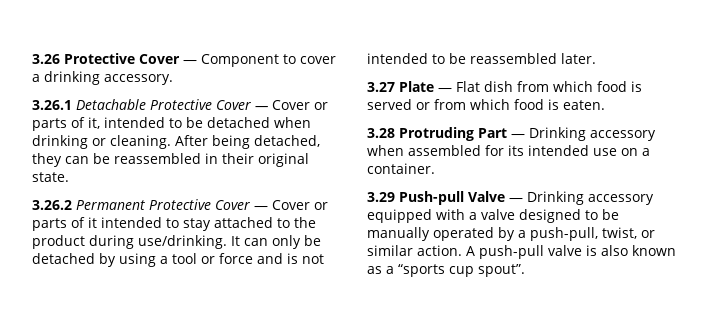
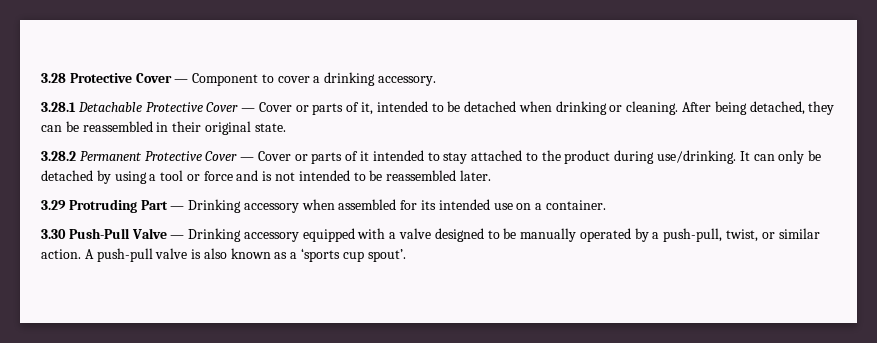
[32,54,60,64] 3.26 -> [41,73,66,83] 3.28
[32,100,72,110] 3.26.1 -> [41,102,76,112] 3.28.1
[32,200,72,210] 3.26.2 -> [41,151,76,161] 3.28.2
[367,81,642,92] [367,99,605,110] [367,128,395,138] 3.27 Plate — Flat dish from which food is served or from which food is eaten. // 3.28 -> [41,200,66,210] 3.29
[367,191,464,205] 3.29 Push-pull -> [41,228,130,239] 3.30 Push-Pull
[398,264,525,277] “sports cup spout”. -> [301,248,406,262] ‘sports cup spout’.

